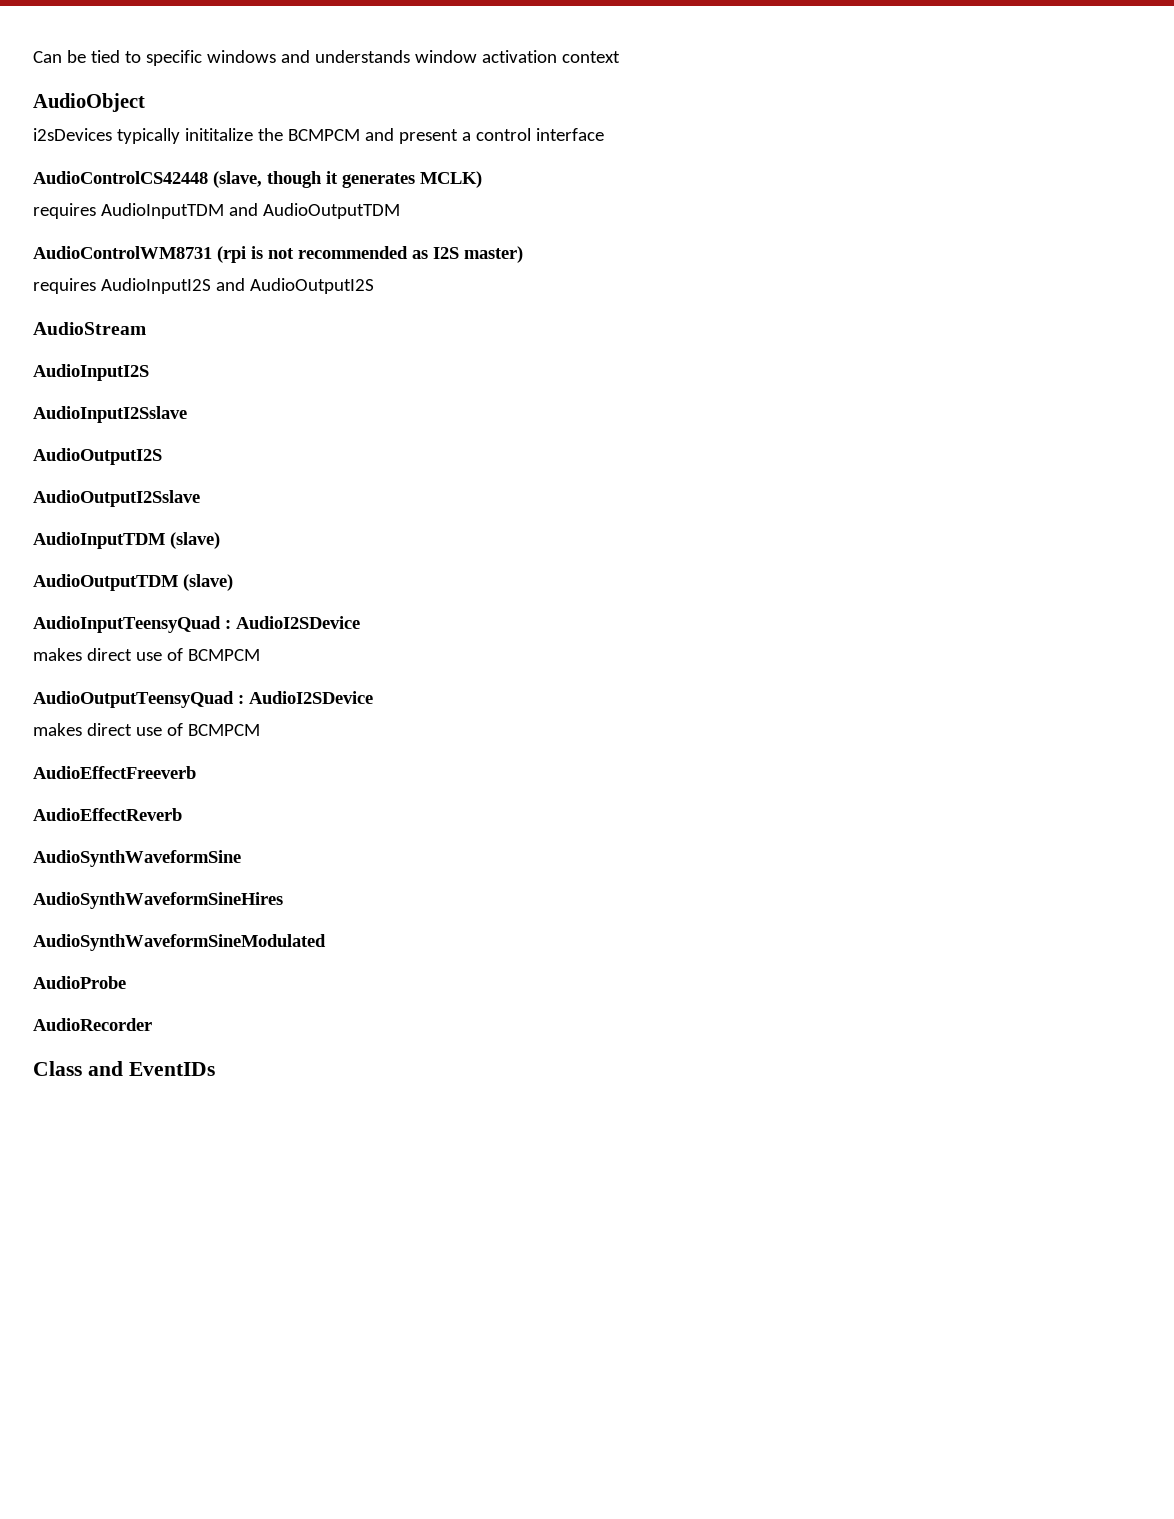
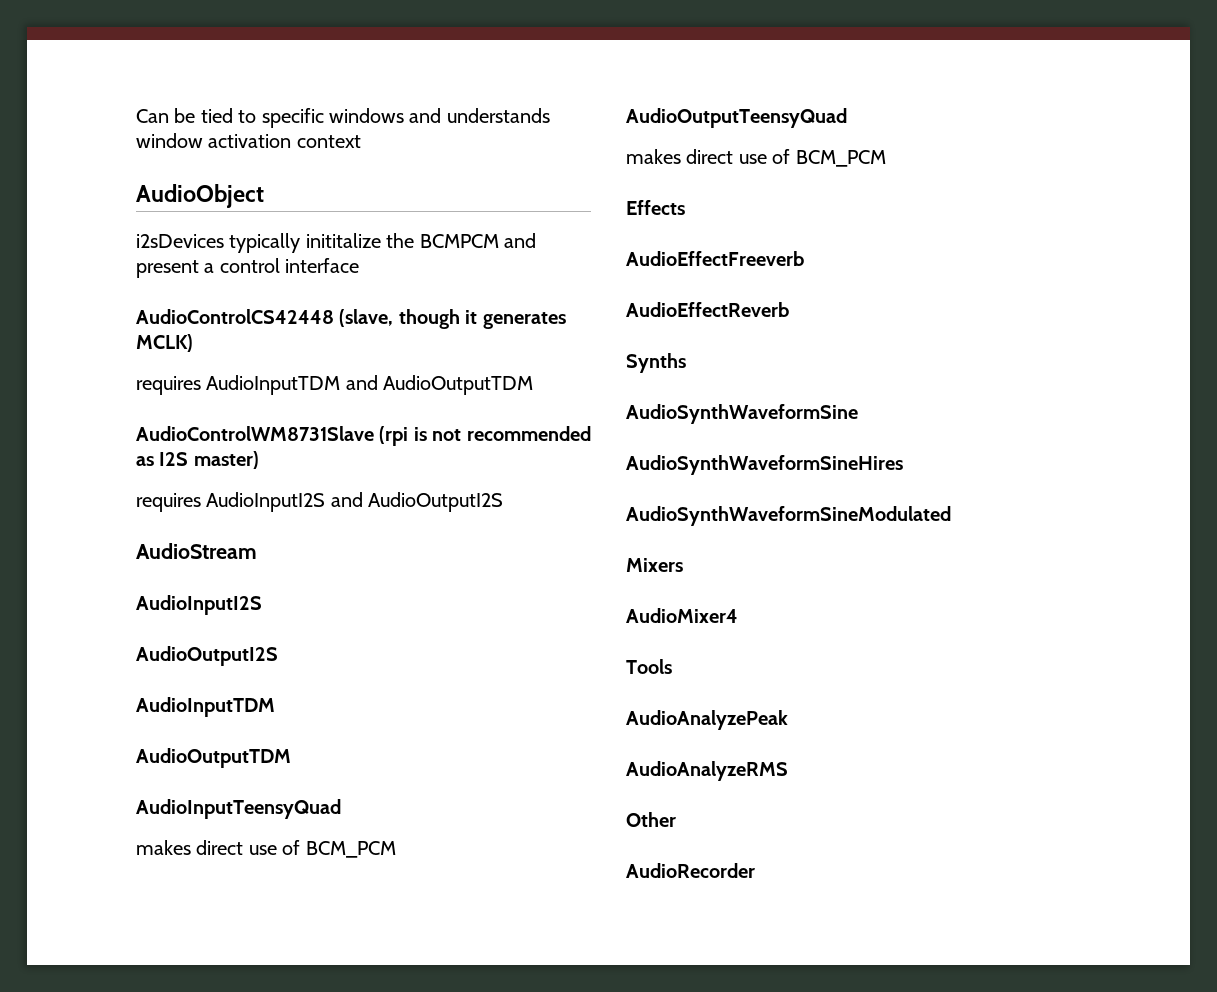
[33,246,212,259] AudioControlWM8731 -> [136,426,374,441] AudioControlWM8731Slave
[33,406,187,423] [33,448,162,465] [33,490,200,507] [33,532,220,549] [33,574,233,591] // AudioInputI2Sslave // AudioOutputI2S // AudioOutputI2Sslave // AudioInputTDM (slave) // AudioOutputTDM (slave) -> [136,646,278,666] [136,697,275,717] [136,748,291,768] // AudioOutputI2S // AudioInputTDM // AudioOutputTDM
[225,616,360,629] [33,648,260,661] : AudioI2SDevice // makes direct use of BCMPCM -> [136,840,396,858] // makes direct use of BCM_PCM
[238,691,373,704] [33,723,260,736] : AudioI2SDevice // makes direct use of BCMPCM -> [626,149,886,167] [626,200,685,215] // makes direct use of BCM_PCM // Effects
(182, 814) none -> [626,353,686,373] // Synths
[33,976,126,989] [33,1018,152,1031] [33,1061,215,1076] AudioProbe // AudioRecorder // Class and EventIDs -> [626,558,683,572] [626,608,738,623] [626,659,672,674] [626,710,788,730] [626,761,788,781] [626,812,676,827] [626,863,755,878] Mixers // AudioMixer4 // Tools // AudioAnalyzePeak // AudioAnalyzeRMS // Other // AudioRecorder

